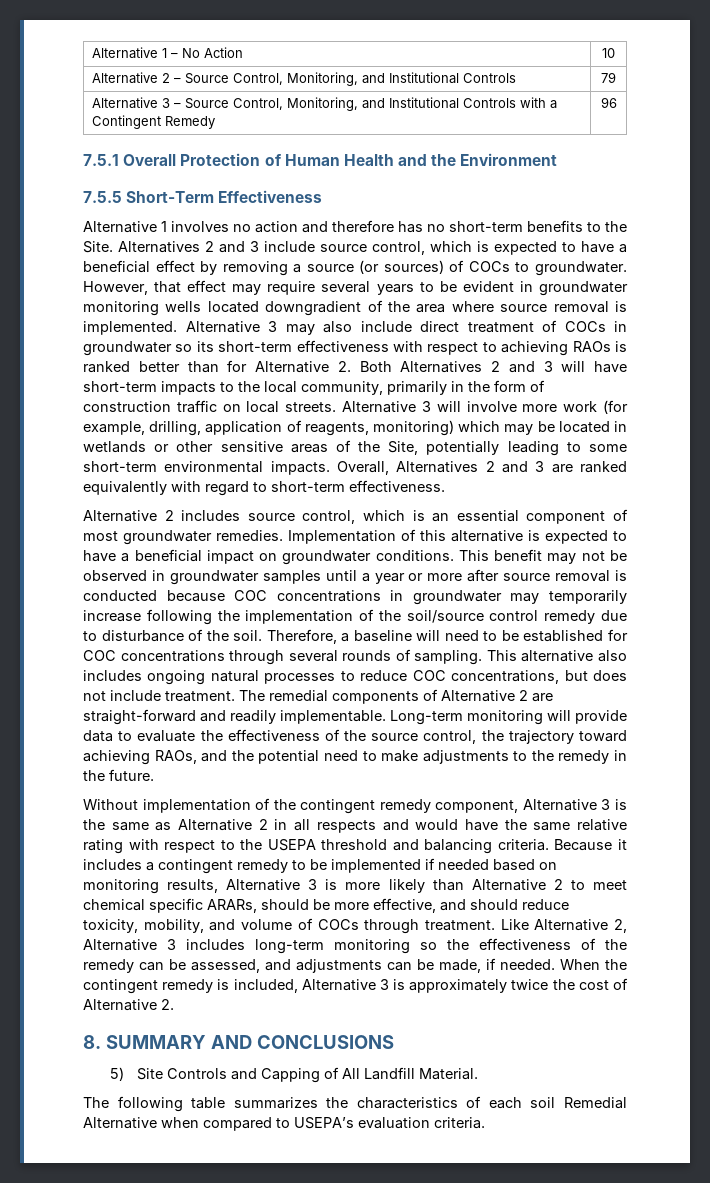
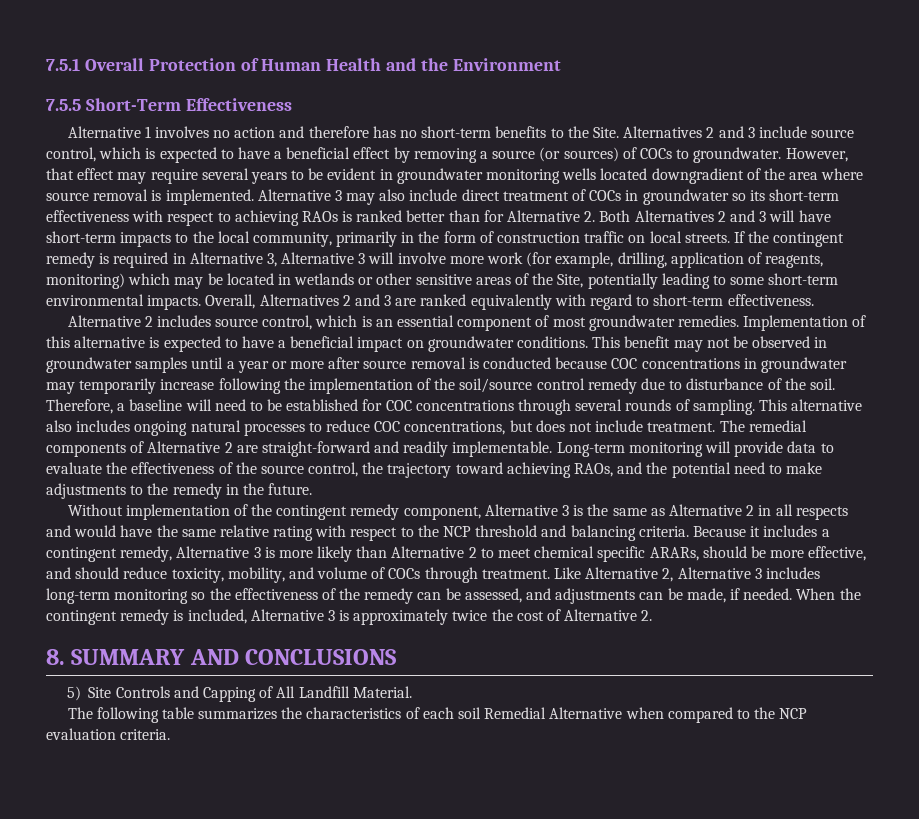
[92,47,244,59] [602,48,615,58] [92,72,517,86] [601,72,616,83] [92,97,558,111] [92,115,216,129] [600,97,617,108] Alternative 1 – No Action | 10 // Alternative 2 – Source Control, Monitoring, and Institutional Controls | 79 // Alternative 3 – Source Control, Monitoring, and Institutional Controls with a Contingent Remedy | 96 // -> (46, 64) none
(337, 407) none -> [733,231,845,247] [46,252,277,268] If the contingent remedy is required in Alternative 3,
[267,839,316,851] USEPA -> [443,526,472,537] NCP
[237,858,557,873] [83,879,219,894] remedy to be implemented if needed based on monitoring results, -> [120,546,173,562] remedy,
[294,1117,354,1129] USEPA’s -> [754,707,808,719] the NCP

